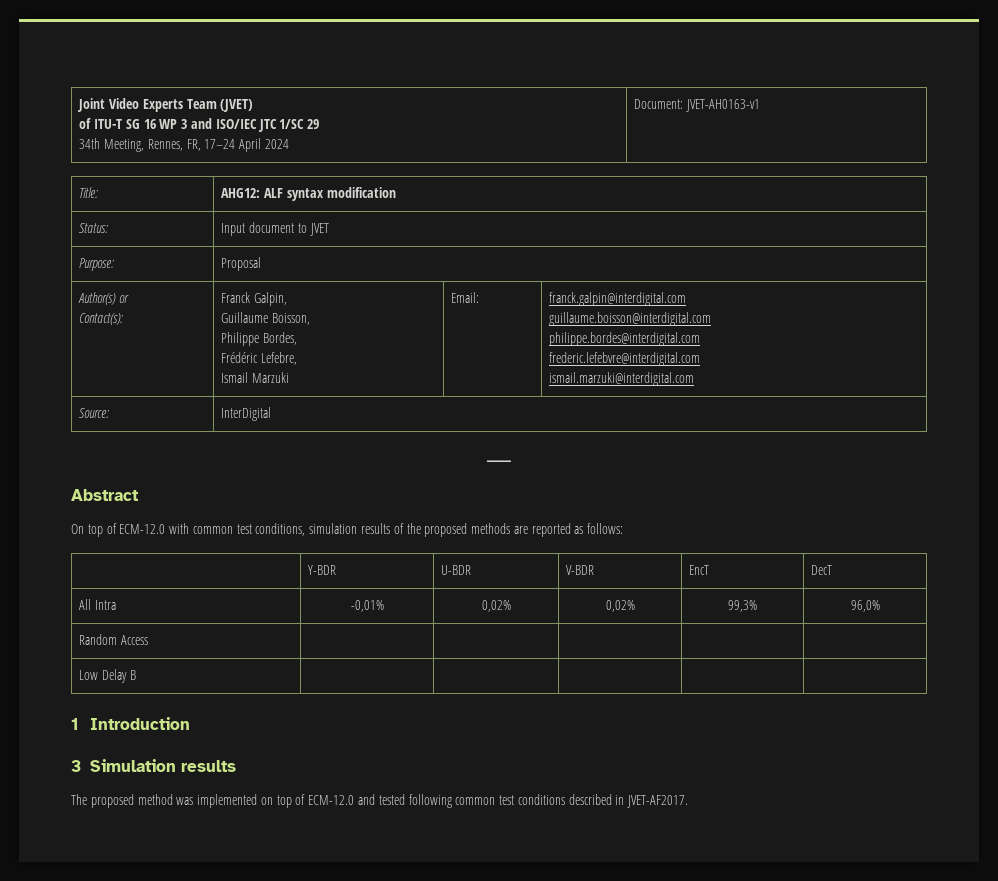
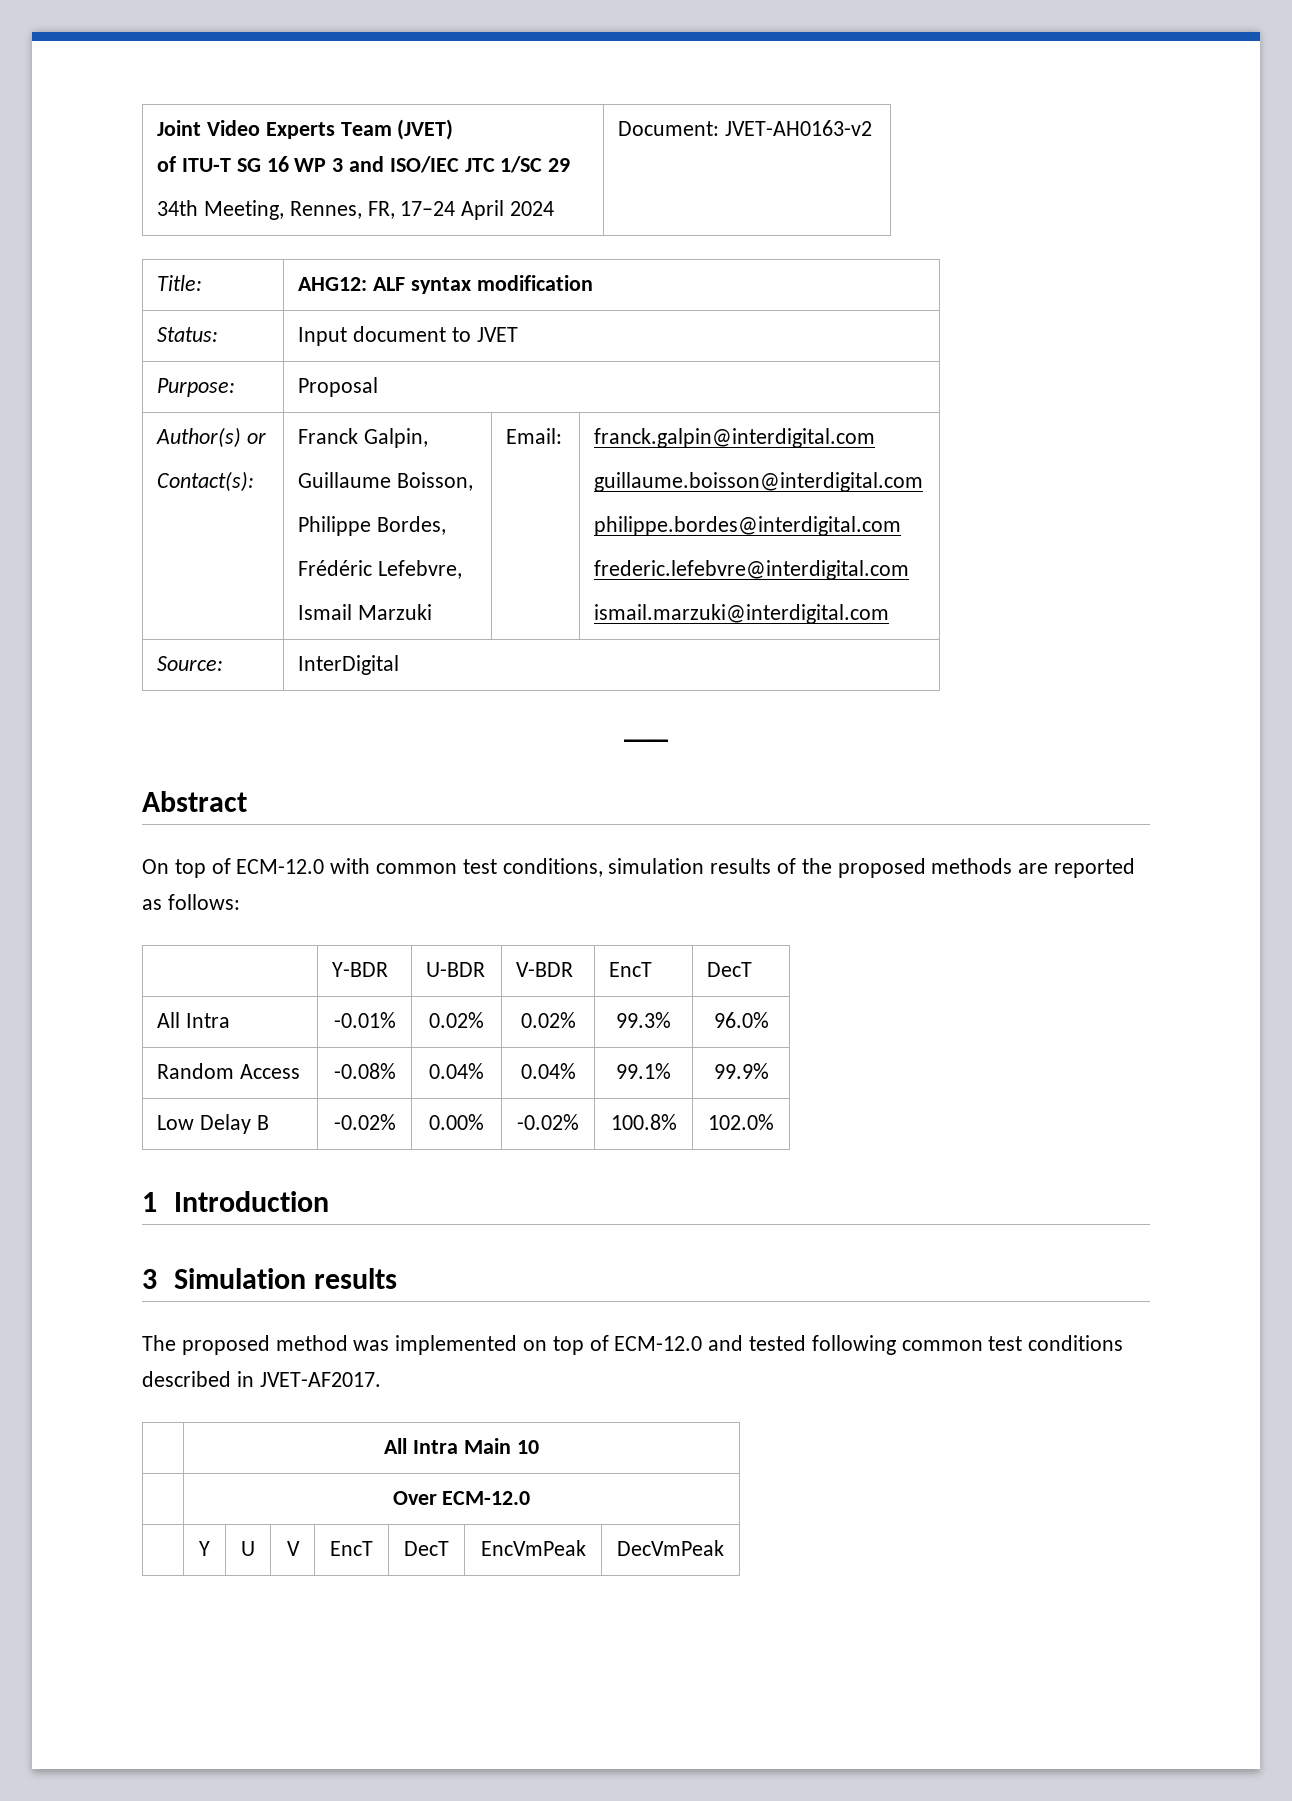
[686,99,761,112] JVET-AH0163-v1 -> [724,120,872,136] JVET-AH0163-v2
[261,352,298,365] Lefebre, -> [377,560,462,579] Lefebvre,
[350,600,384,612] [481,600,511,612] [605,600,635,612] [728,600,757,612] [850,600,880,612] [79,634,149,645] [79,669,136,683] -0,01% | 0,02% | 0,02% | 99,3% | 96,0% // Random Access | | | | | // Low Delay B | | | | | -> [333,1012,396,1028] [429,1012,484,1028] [520,1012,576,1028] [616,1012,671,1028] [713,1012,769,1028] [157,1063,300,1079] [333,1063,396,1079] [429,1063,484,1079] [520,1063,576,1079] [616,1063,671,1079] [713,1063,769,1079] [157,1114,269,1134] [333,1114,396,1130] [429,1114,484,1130] [517,1114,579,1130] [610,1114,677,1130] [708,1114,774,1130] -0.01% | 0.02% | 0.02% | 99.3% | 96.0% // Random Access | -0.08% | 0.04% | 0.04% | 99.1% | 99.9% // Low Delay B | -0.02% | 0.00% | -0.02% | 100.8% | 102.0%
(689, 801) none -> [384,1438,539,1454] [392,1491,531,1505] [199,1541,210,1556] [241,1541,255,1556] [286,1541,300,1556] [330,1541,373,1556] [404,1541,449,1556] [480,1540,586,1556] [617,1540,724,1556] // | All Intra Main 10 // | Over ECM-12.0 // | Y | U | V | EncT | DecT | EncVmPeak | DecVmPeak

